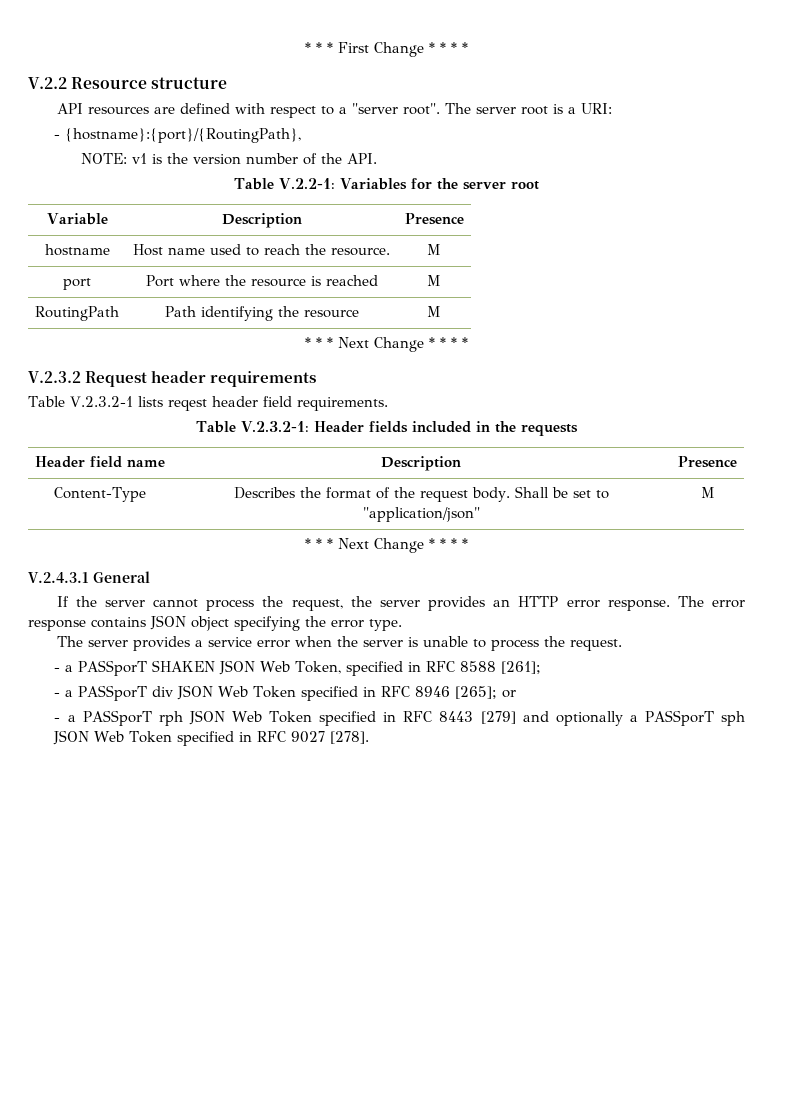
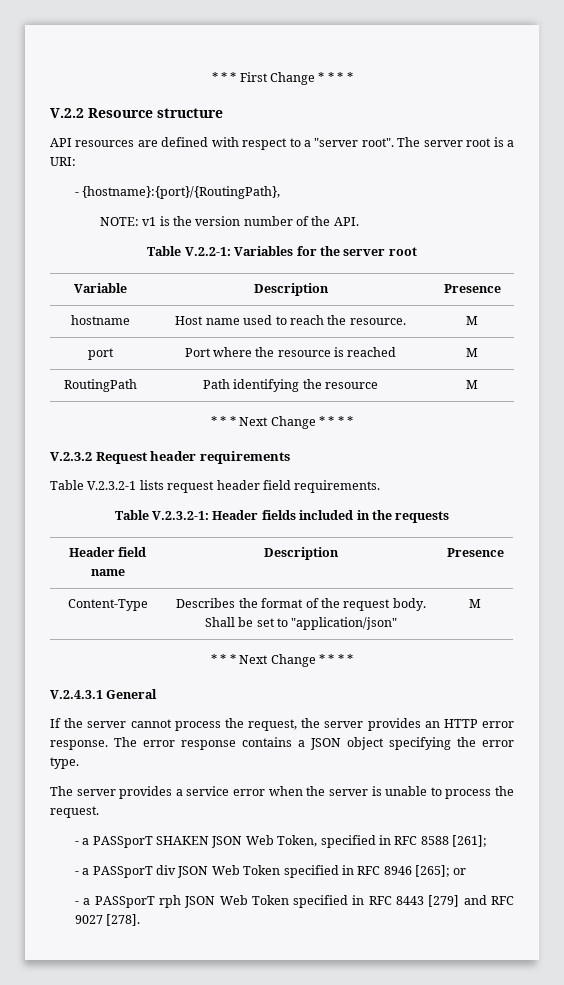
[167,399,207,411] reqest -> [167,481,215,493] request
(146, 622) none -> [298,740,305,747] a
[555,710,745,726] [53,730,253,746] optionally a PASSporT sph JSON Web Token specified in -> (487, 900) none

